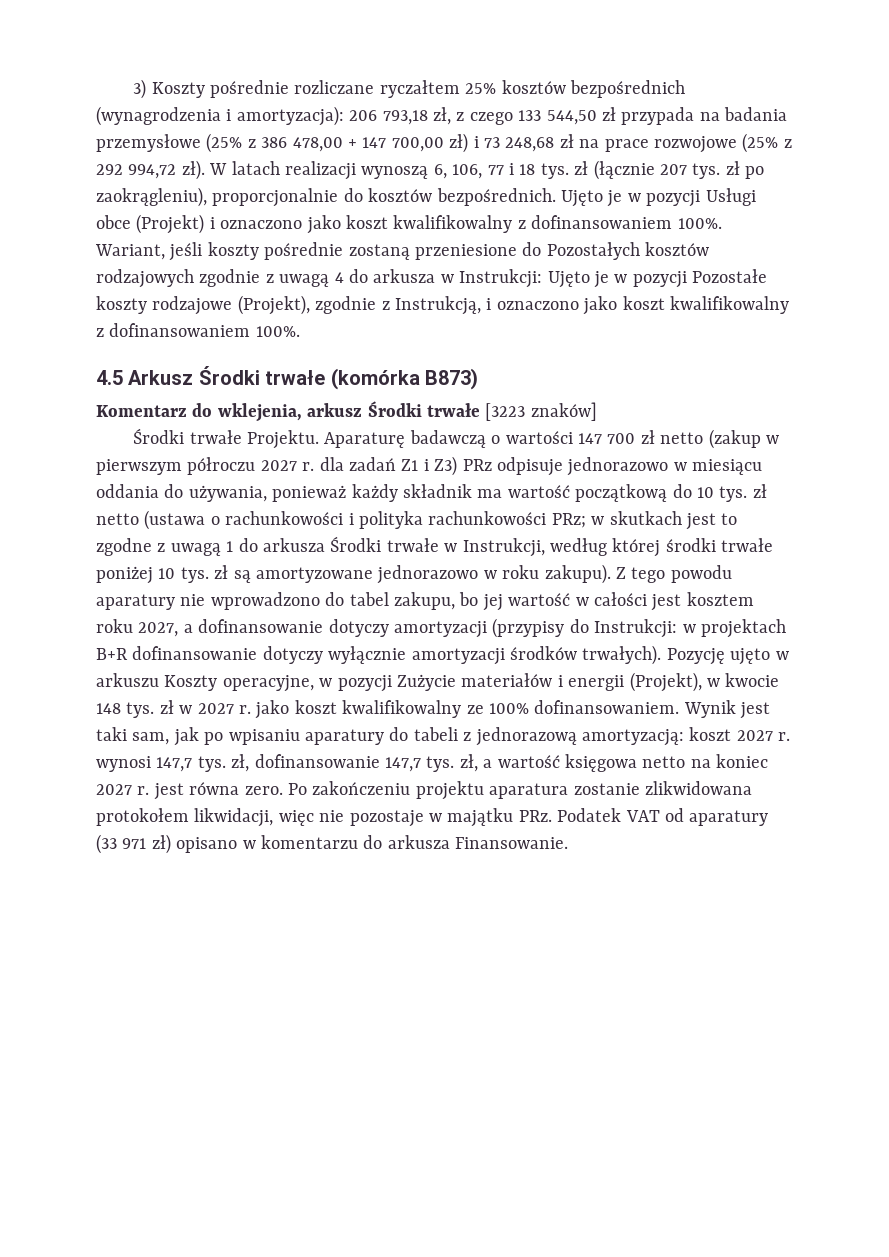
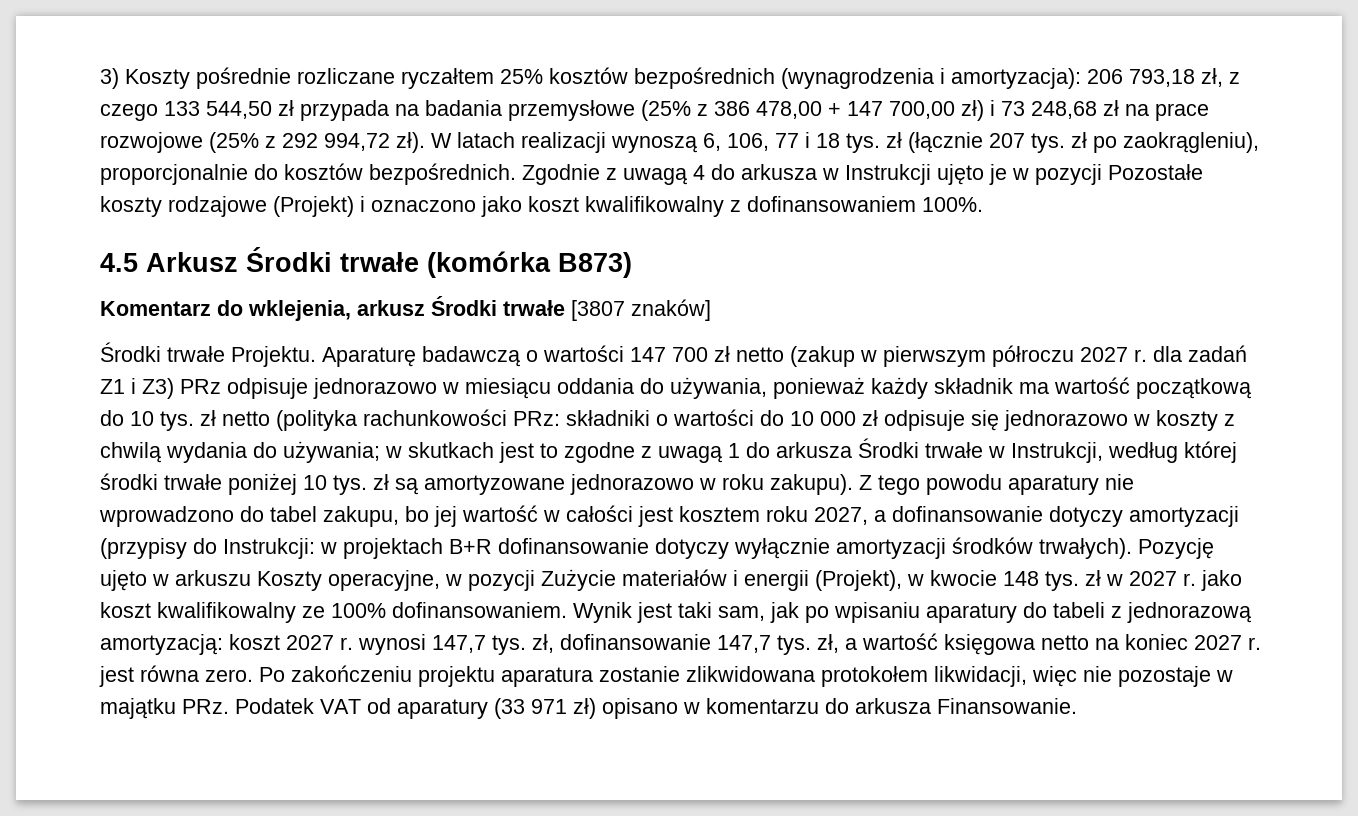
[561,188,756,207] [96,214,722,234] [95,242,710,261] [96,269,261,288] Ujęto je w pozycji Usługi obce (Projekt) i oznaczono jako koszt kwalifikowalny z dofinansowaniem 100%. Wariant, jeśli koszty pośrednie zostaną przeniesione do Pozostałych kosztów rodzajowych zgodnie -> [522,164,600,185] Zgodnie
[459,269,590,288] Instrukcji: Ujęto -> [845,164,984,185] Instrukcji ujęto
[237,295,481,315] (Projekt), zgodnie z Instrukcją, -> [273,196,354,217] (Projekt)
[485,403,526,421] [3223 -> [571,300,625,321] [3807
[144,510,586,530] (ustawa o rachunkowości i polityka rachunkowości PRz; -> [276,409,1235,431] [100,441,380,463] (polityka rachunkowości PRz: składniki o wartości do 10 000 zł odpisuje się jednorazowo w koszty z chwilą wydania do używania;

